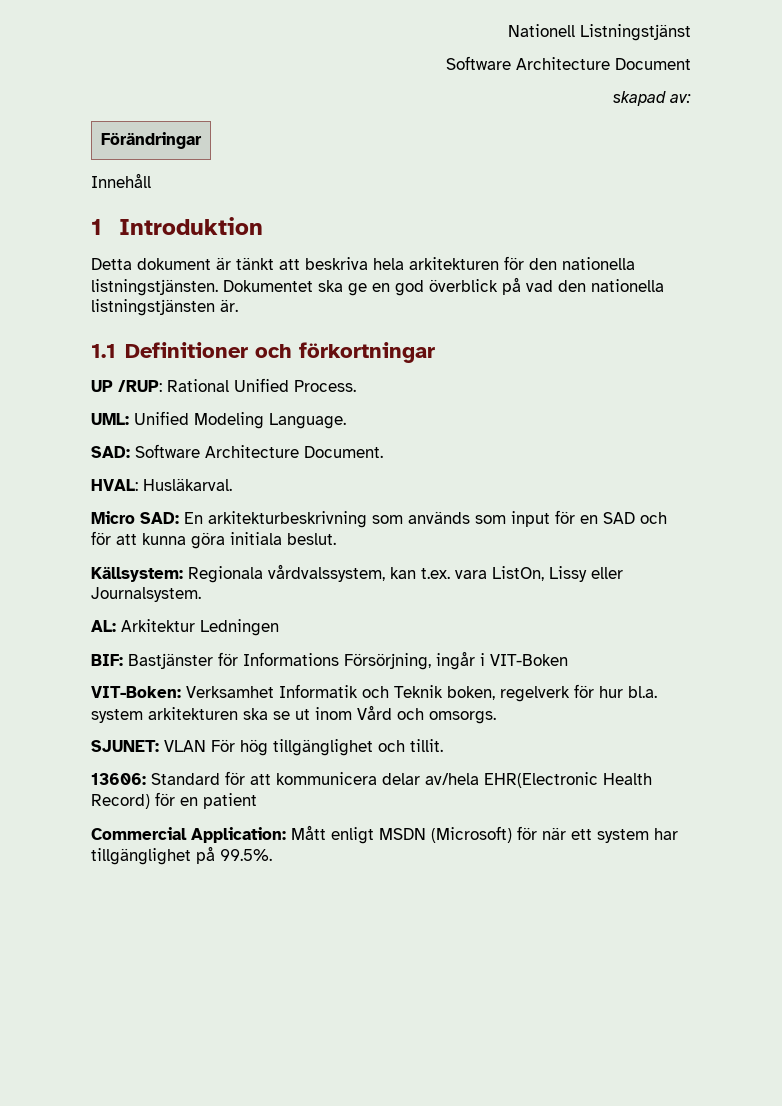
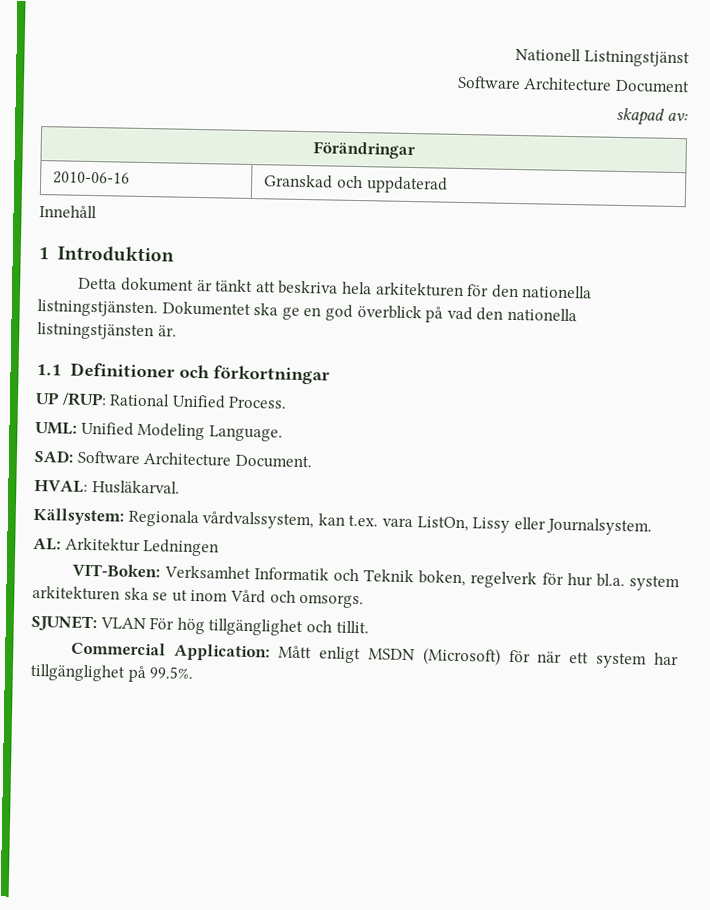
(202, 140) none -> [53,171,131,185] [264,174,448,194] // 2010-06-16 | Granskad och uppdaterad
[91,510,667,528] [91,531,336,549] // Micro SAD: En arkitekturbeskrivning som används som input för en SAD och för att kunna göra initiala beslut. -> (180, 487) none
[91,651,568,670] // BIF: Bastjänster för Informations Försörjning, ingår i VIT-Boken -> (220, 548) none
[91,771,652,788] [91,792,257,809] // 13606: Standard för att kommunicera delar av/hela EHR(Electronic Health Record) för en patient -> (369, 627) none

